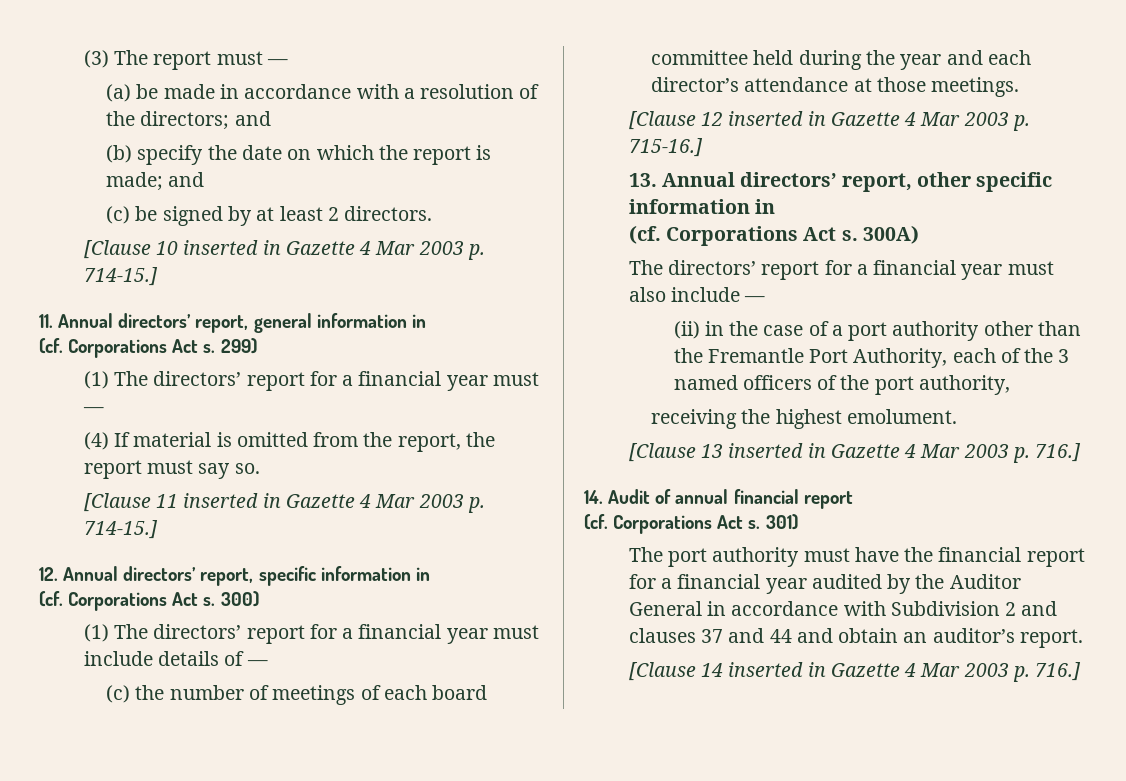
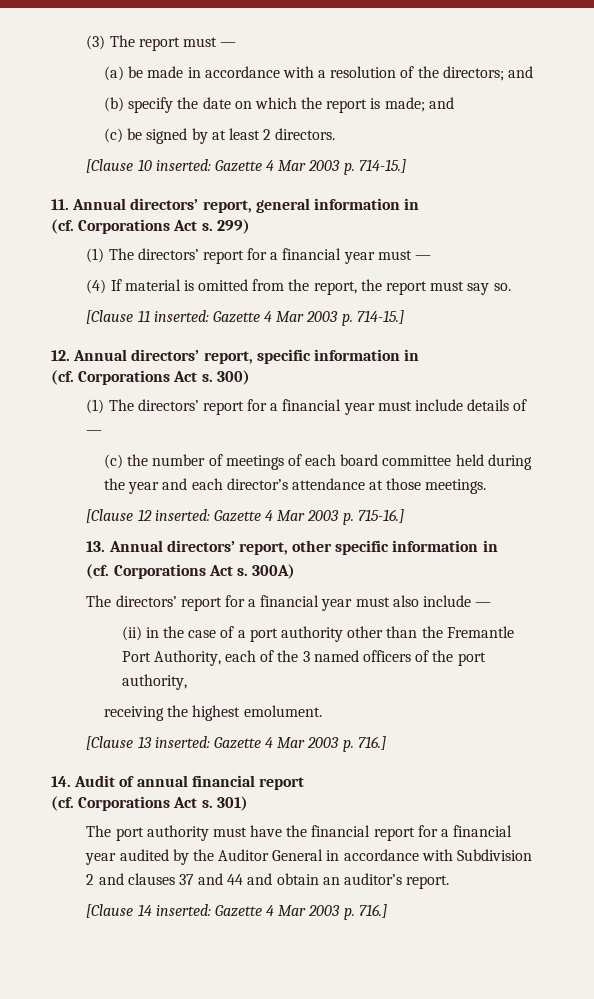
[183,240,281,255] inserted in -> [155,159,211,171] inserted:
[183,493,281,508] inserted in -> [153,310,209,322] inserted:
[728,111,826,126] inserted in -> [154,509,210,521] inserted:
[728,443,826,458] inserted in -> [154,736,210,748] inserted:
[728,662,826,677] inserted in -> [155,904,211,916] inserted:

